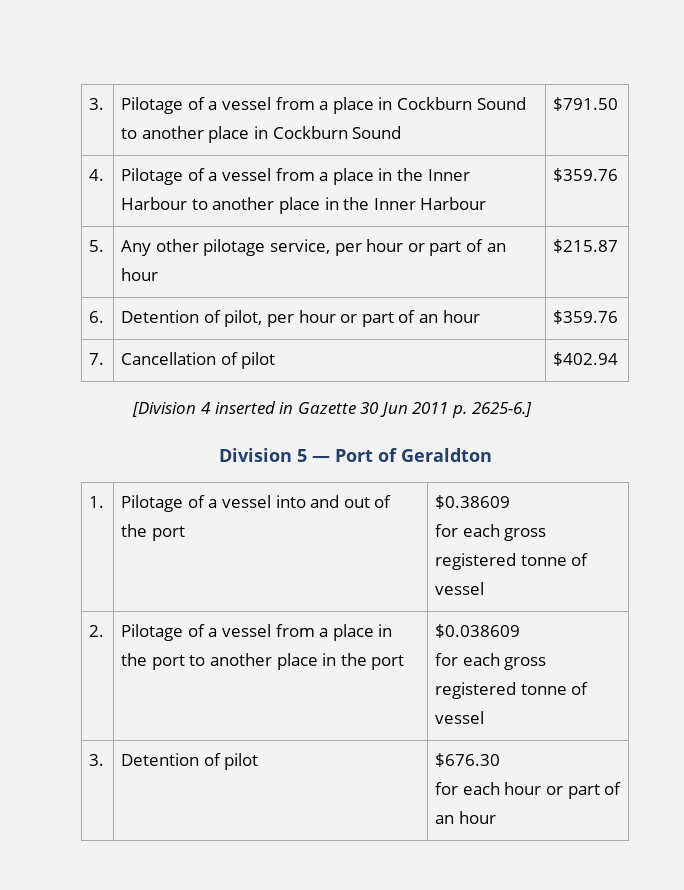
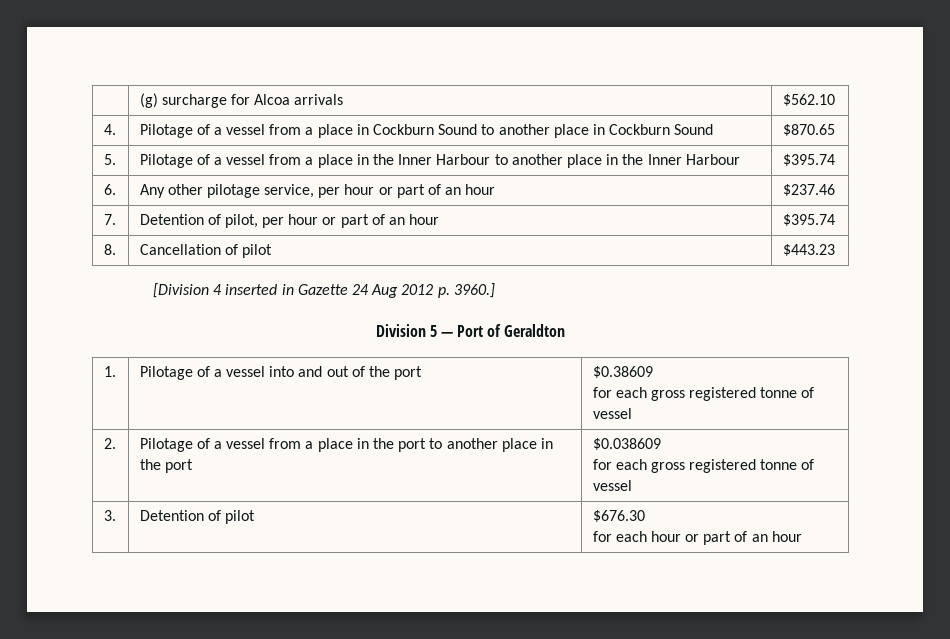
[89,98,105,110] 3. -> [139,93,344,108] [782,94,835,106] [103,124,116,135] | (g) surcharge for Alcoa arrivals | $562.10 // 4.
[553,97,619,111] [89,169,105,181] $791.50 // 4. -> [782,124,835,136] [103,154,116,165] $870.65 // 5.
[553,168,619,182] [89,240,105,252] $359.76 // 5. -> [782,154,835,166] [103,184,116,195] $395.74 // 6.
[553,239,619,253] [89,311,105,323] $215.87 // 6. -> [782,184,835,196] [103,214,116,225] $237.46 // 7.
[553,310,619,324] [89,353,105,365] $359.76 // 7. -> [782,214,835,226] [103,244,116,255] $395.74 // 8.
[553,352,619,366] $402.94 -> [782,244,835,256] $443.23
[360,402,532,418] 30 Jun 2011 p. 2625-6.] -> [352,283,495,298] 24 Aug 2012 p. 3960.]

